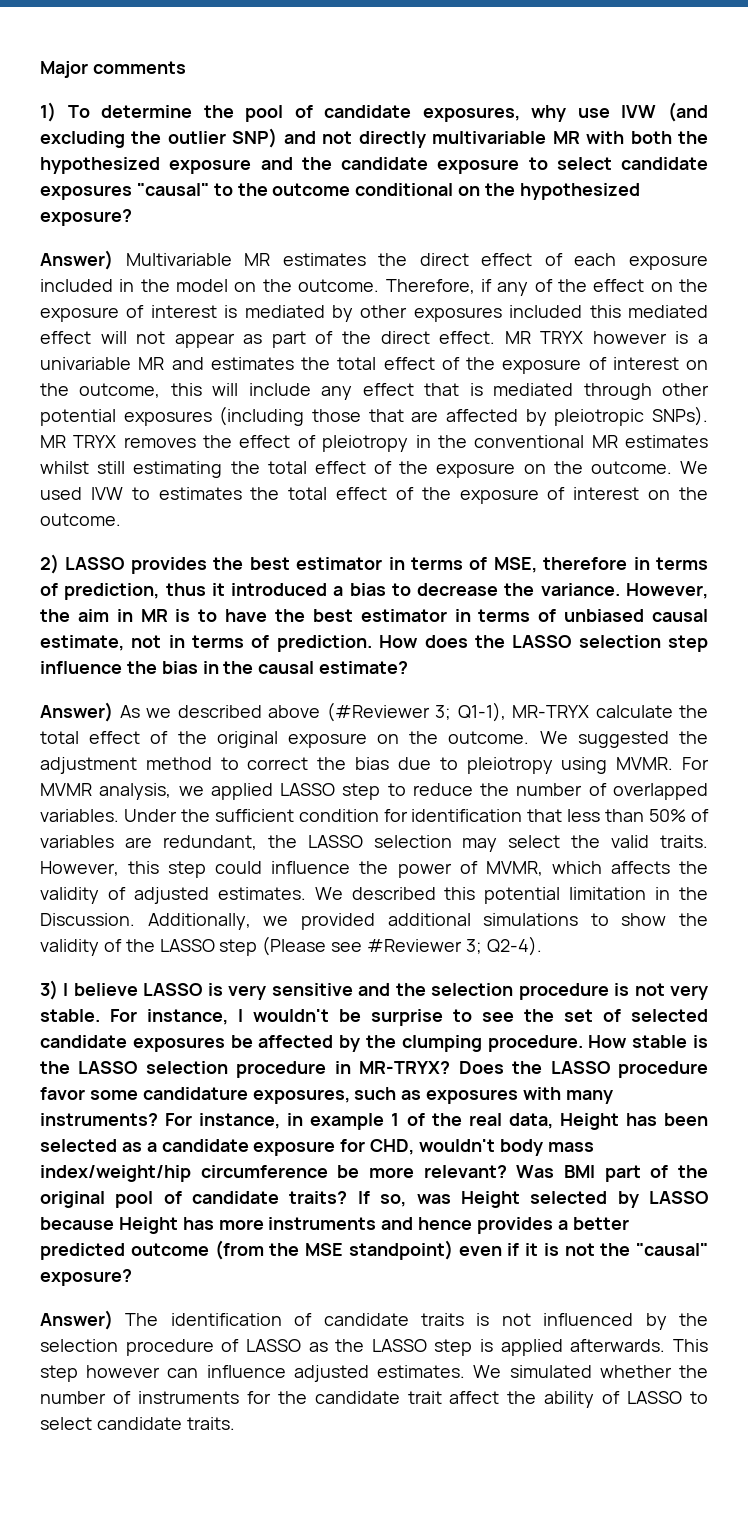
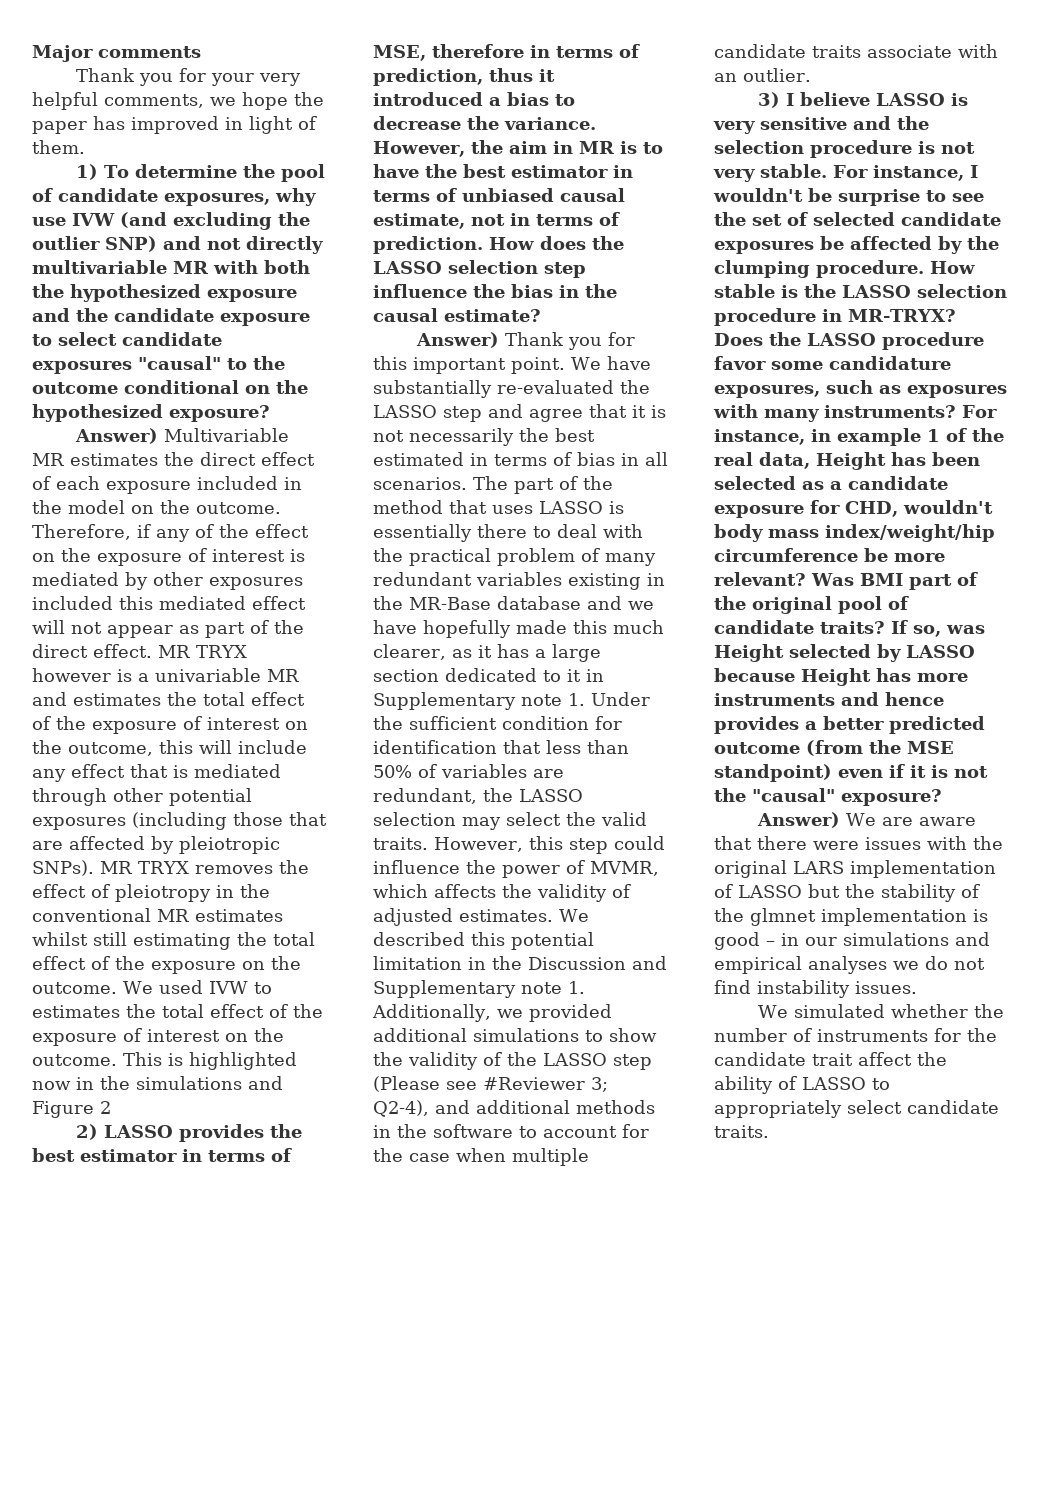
(186, 67) none -> [76,68,302,86] [32,92,324,110] [32,116,317,134] [32,140,85,154] // Thank you for your very helpful comments, we hope the paper has improved in light of them.
(121, 519) none -> [123,1052,297,1070] [32,1076,283,1090] [32,1101,111,1118] This is highlighted now in the simulations and Figure 2
[119,702,708,722] [40,731,708,748] [40,757,710,774] [40,783,708,800] [40,809,119,822] As we described above (#Reviewer 3; Q1-1), MR-TRYX calculate the total effect of the original exposure on the outcome. We suggested the adjustment method to correct the bias due to pleiotropy using MVMR. For MVMR analysis, we applied LASSO step to reduce the number of overlapped variables. -> [505,332,636,350] [373,356,651,374] [373,380,650,398] [373,404,666,422] [373,428,595,446] [373,452,668,466] [373,476,613,494] [373,500,624,514] [373,524,643,542] [373,548,656,566] [373,572,665,590] [373,596,654,610] [373,620,664,638] [373,644,601,662] [373,668,604,682] [373,692,585,710] Thank you for this important point. We have substantially re-evaluated the LASSO step and agree that it is not necessarily the best estimated in terms of bias in all scenarios. The part of the method that uses LASSO is essentially there to deal with the practical problem of many redundant variables existing in the MR-Base database and we have hopefully made this much clearer, as it has a large section dedicated to it in Supplementary note 1.
[40,913,135,926] Discussion. -> [528,956,667,970] [373,980,585,998] Discussion and Supplementary note 1.
[486,936,542,956] Q2-4). -> [373,1100,655,1117] [373,1124,649,1138] [373,1148,589,1166] [714,44,998,58] [714,68,811,82] Q2-4), and additional methods in the software to account for the case when multiple candidate traits associate with an outlier.
[125,1313,708,1330] [40,1339,708,1356] [40,1365,466,1382] The identification of candidate traits is not influenced by the selection procedure of LASSO as the LASSO step is applied afterwards. This step however can influence adjusted estimates. -> [846,813,977,826] [714,836,1003,850] [714,860,996,878] [714,884,980,902] [714,908,988,926] [714,932,990,950] [714,956,985,974] [714,980,917,998] We are aware that there were issues with the original LARS implementation of LASSO but the stability of the glmnet implementation is good – in our simulations and empirical analyses we do not find instability issues. //
(709, 1397) none -> [714,1100,842,1118] appropriately

